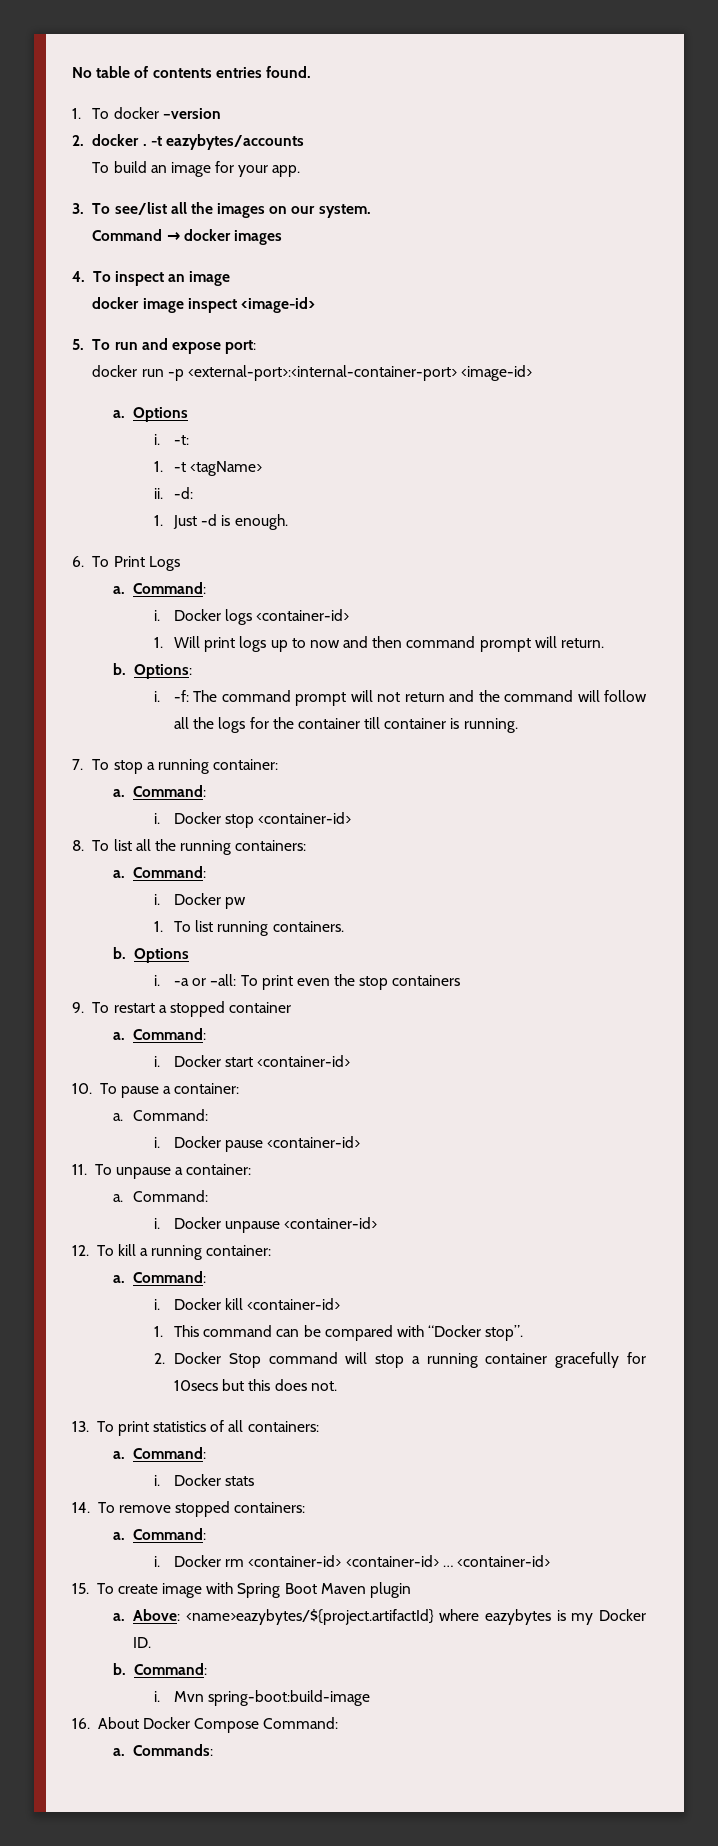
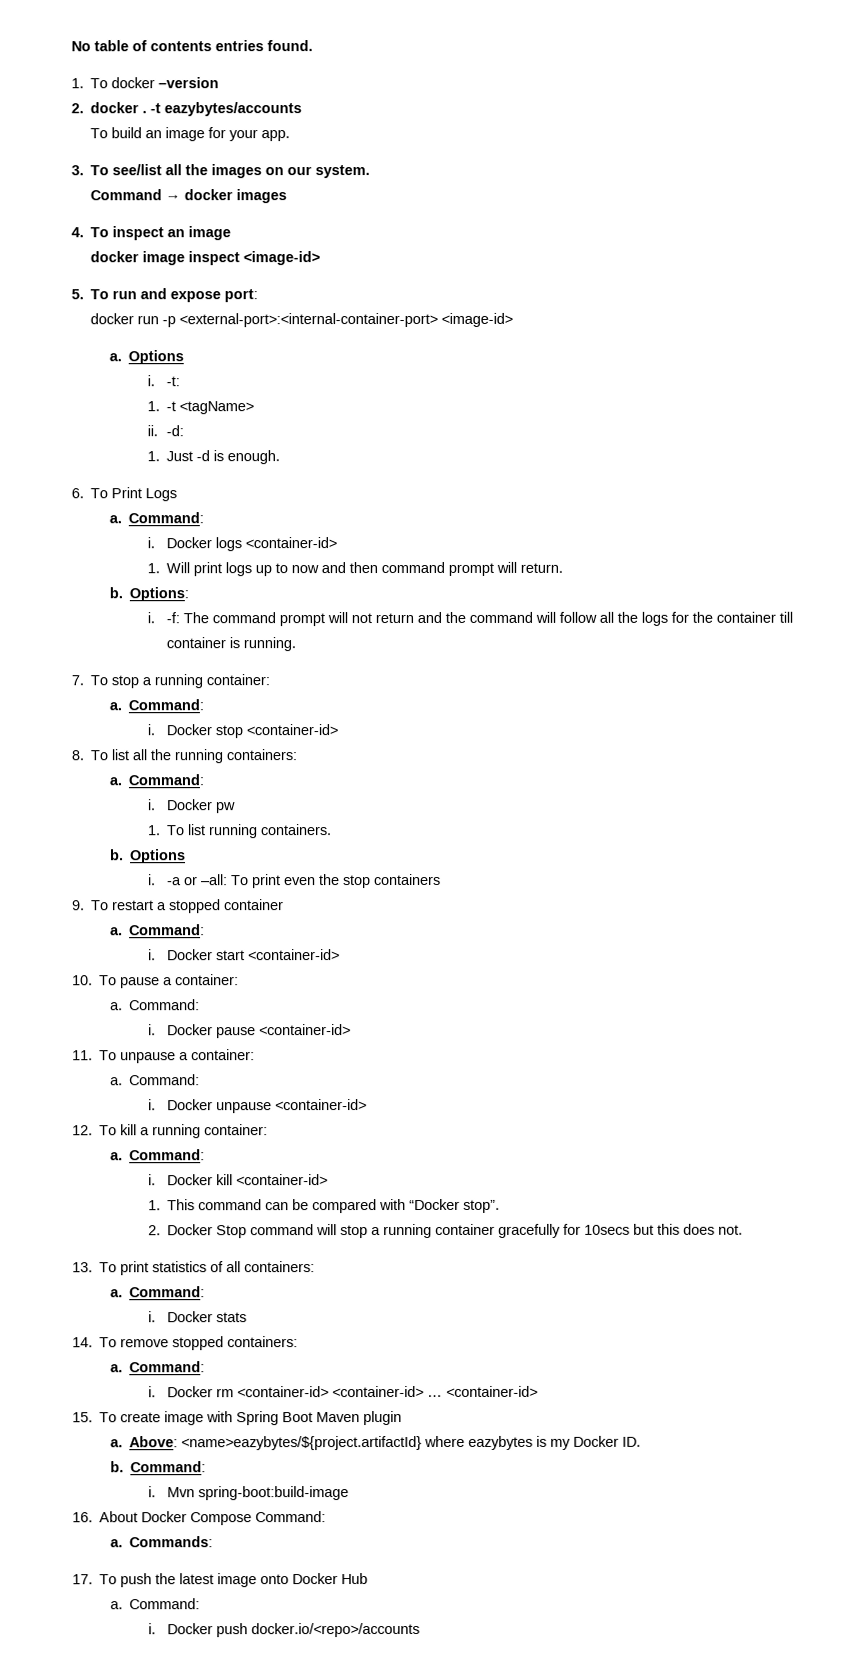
(214, 1750) none -> [72,1573,369,1588] [109,1598,201,1610] [147,1623,420,1638] // 17. To push the latest image onto Docker Hub // a. Command: // i. Docker push docker.io/<repo>/accounts

